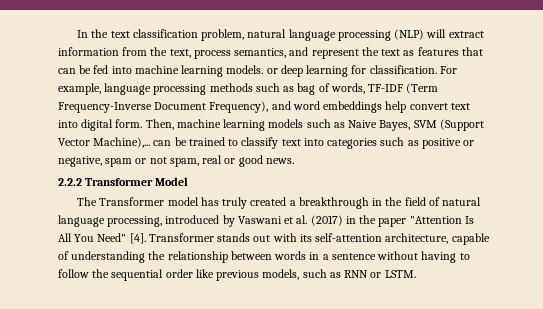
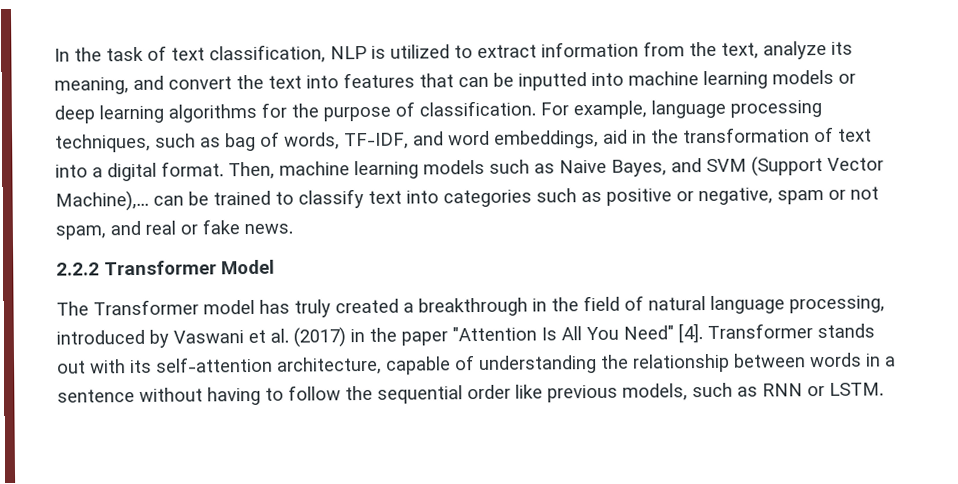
[110,29,447,41] text classification problem, natural language processing (NLP) will -> [106,44,473,64] task of text classification, NLP is utilized to
[193,47,415,59] process semantics, and represent the text as -> [763,40,853,60] [54,74,339,95] analyze its meaning, and convert the text into
[93,65,109,74] fed -> [518,72,587,91] inputted
[226,65,264,74] models. -> [772,69,834,85] models
[351,65,367,74] for -> [168,101,415,123] algorithms for the purpose of
[209,83,253,92] methods -> [55,133,151,153] techniques,
[368,83,439,94] [58,101,470,113] [58,119,143,131] TF-IDF (Term Frequency-Inverse Document Frequency), and word embeddings help convert text into digital form. -> [344,126,872,150] [55,161,224,182] TF-IDF, and word embeddings, aid in the transformation of text into a digital format.
(411, 125) none -> [671,158,702,173] and
(199, 162) none -> [110,220,141,236] and
[238,155,263,167] good -> [202,219,240,235] fake

